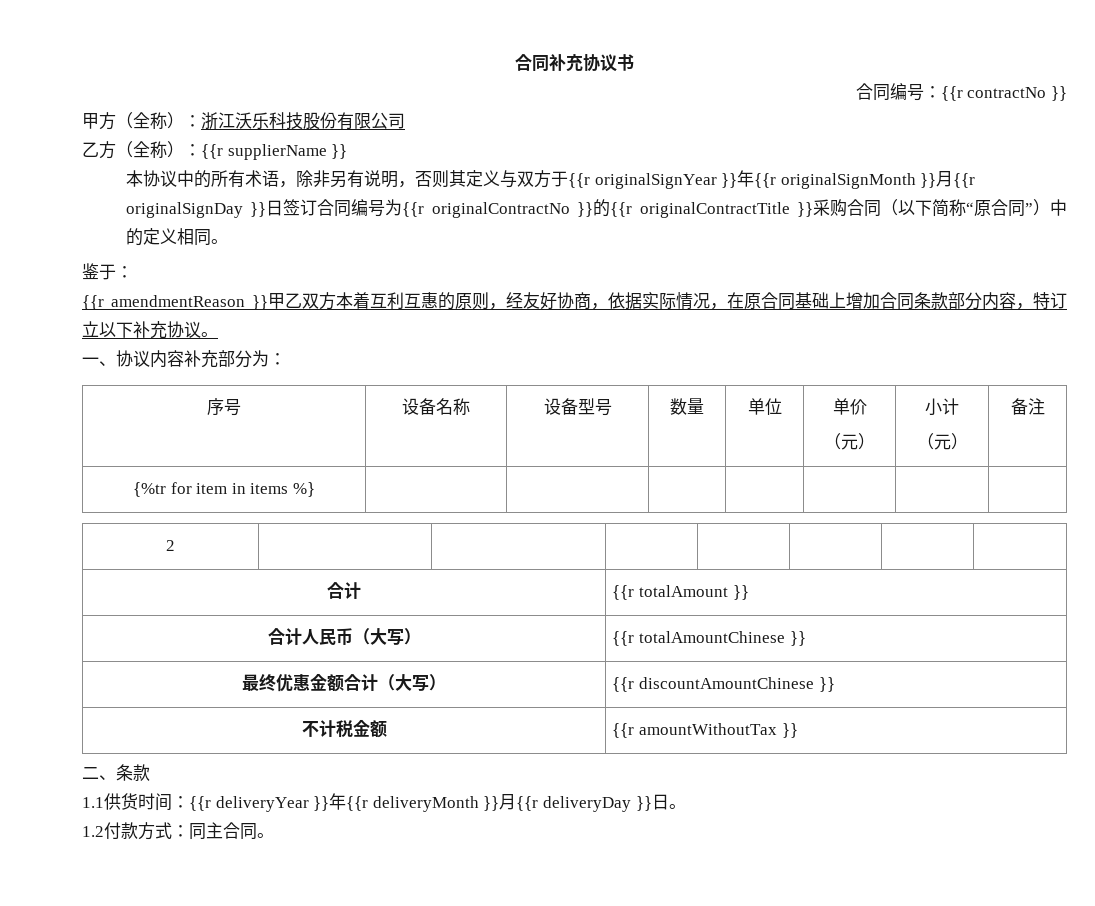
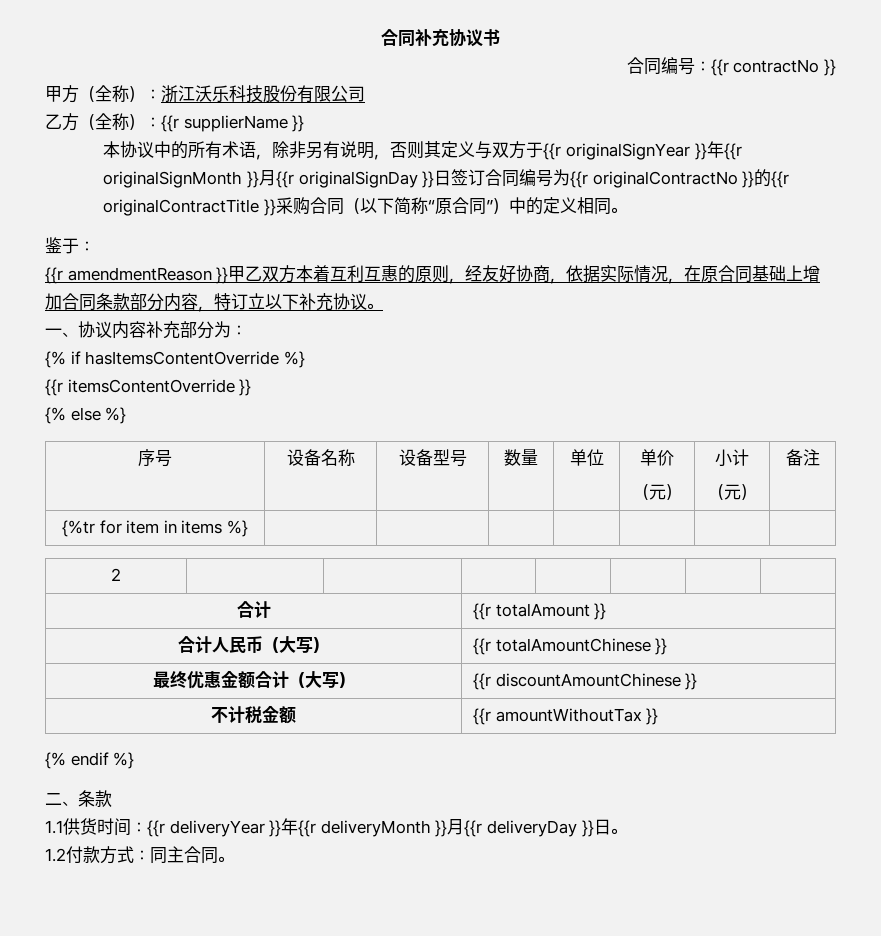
(286, 359) none -> [45,351,305,368] [45,379,252,396] [45,407,127,424] // {% if hasItemsContentOverride %} // {{r itemsContentOverride }} // {% else %}
(798, 730) none -> [45,752,135,769] // {% endif %}

